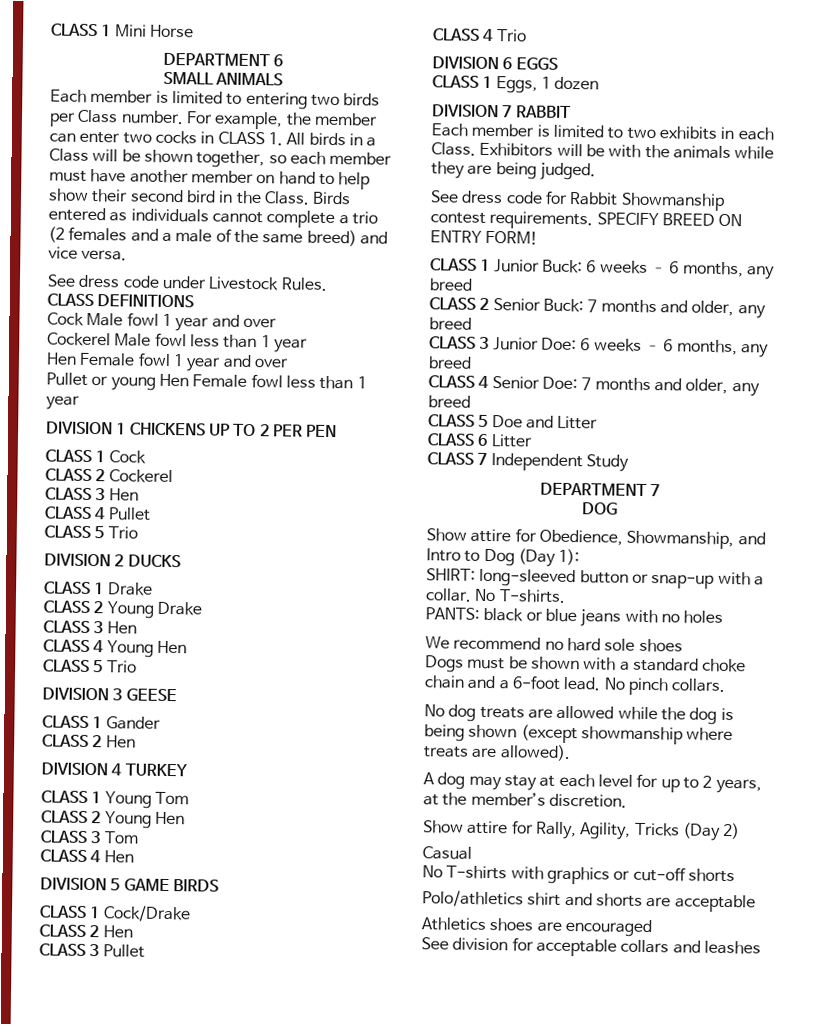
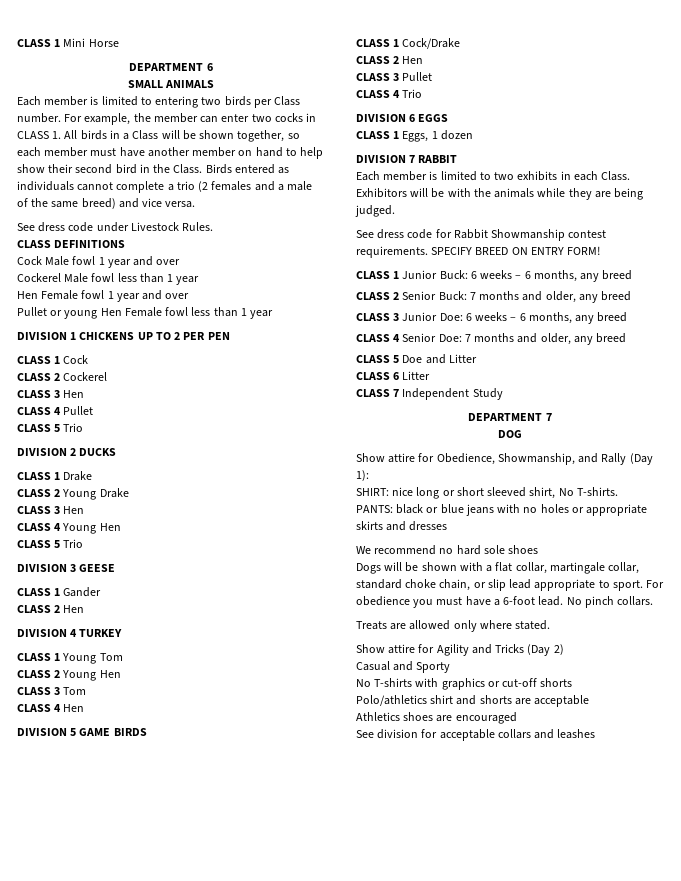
[426,548,515,567] Intro to Dog -> [601,453,627,465] Rally
[479,568,764,589] [425,588,472,602] long-sleeved button or snap-up with a collar. -> [392,487,556,499] nice long or short sleeved shirt,
(724, 617) none -> [571,504,648,516] [356,521,448,531] or appropriate skirts and dresses
[467,657,506,670] must -> [384,562,403,571] will
[632,657,747,673] [424,675,497,690] standard choke chain and -> [495,562,640,574] [356,579,665,591] [356,596,491,608] flat collar, martingale collar, standard choke chain, or slip lead appropriate to sport. For obedience you must have
[424,704,734,725] [424,724,734,745] [423,744,571,762] [423,772,762,794] [423,791,627,808] [423,820,632,840] No dog treats are allowed while the dog is being shown (except showmanship where treats are allowed). // A dog may stay at each level for up to 2 years, at the member’s discretion. // Show attire for Rally, Agility, -> [356,620,551,632] [356,644,492,656] Treats are allowed only where stated. // Show attire for Agility and
(472, 853) none -> [393,661,451,673] and Sporty

